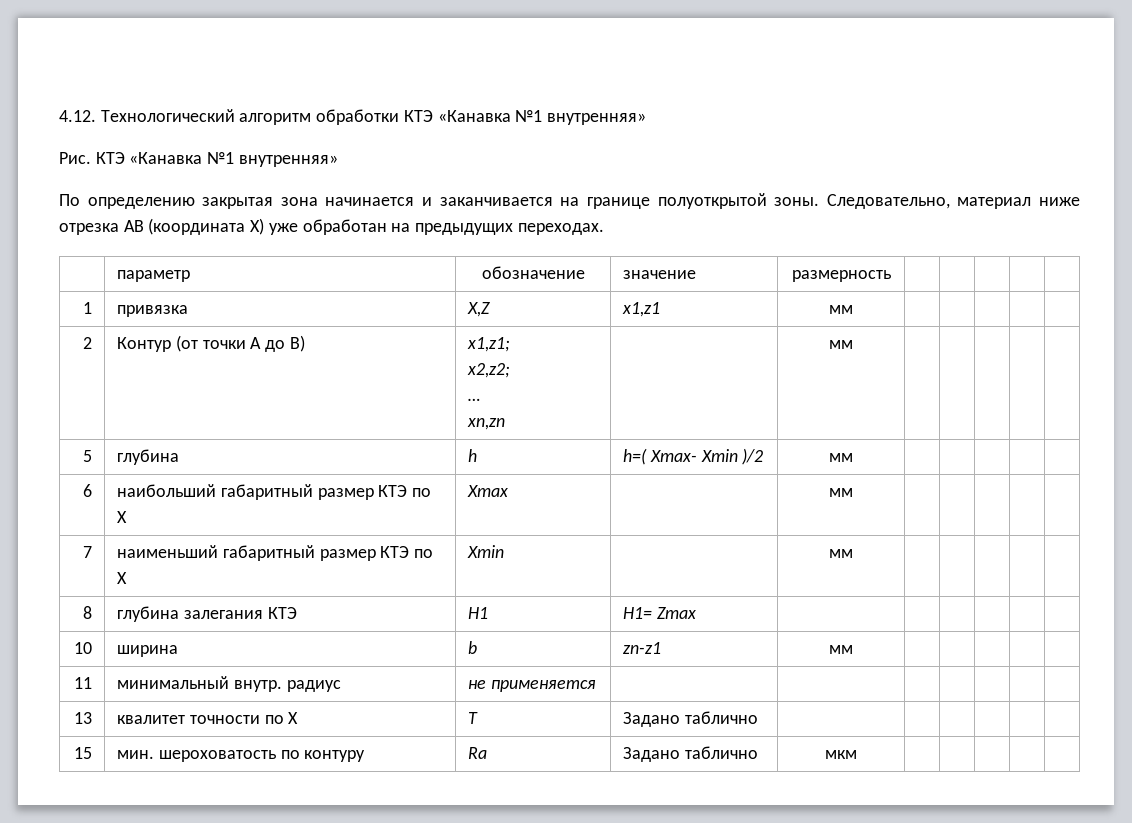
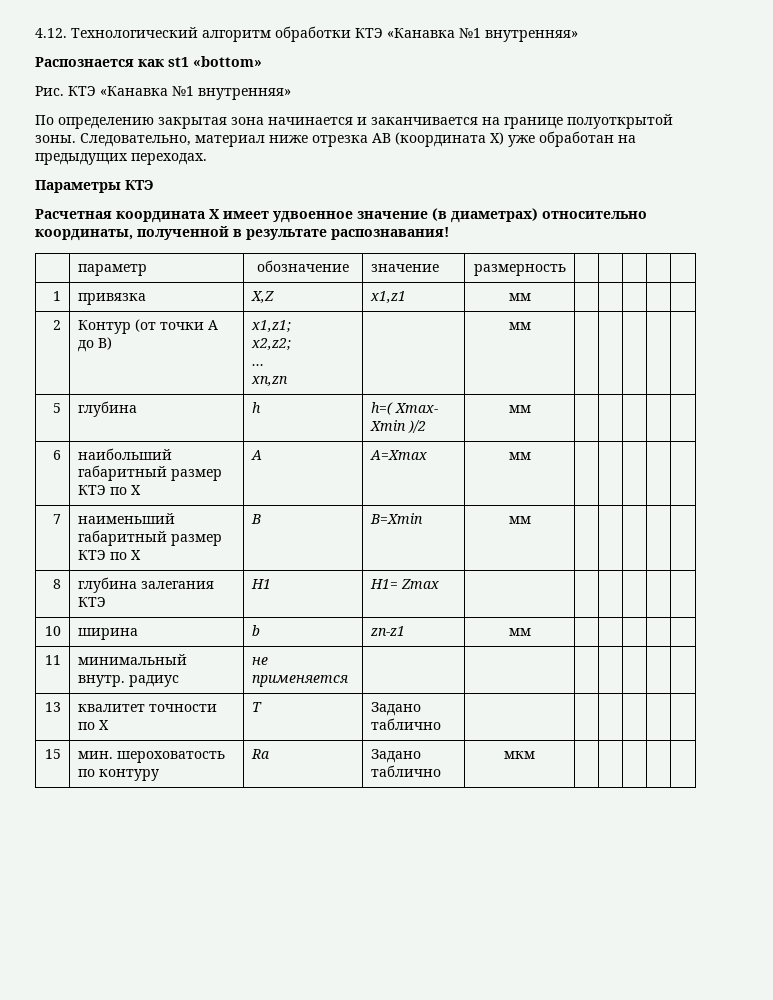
(647, 119) none -> [35,56,262,67] // Распознается как st1 «bottom»
(604, 229) none -> [35,180,154,193] [35,208,647,223] [35,226,449,241] // Параметры КТЭ // Расчетная координата X имеет удвоенное значение (в диаметрах) относительно координаты, полученной в результате распознавания!
[467,485,509,497] Xmax | -> [250,450,262,460] [369,450,427,460] A | A=Xmax
[467,545,505,558] Xmin | -> [250,514,261,524] [369,513,423,524] B | B=Xmin

